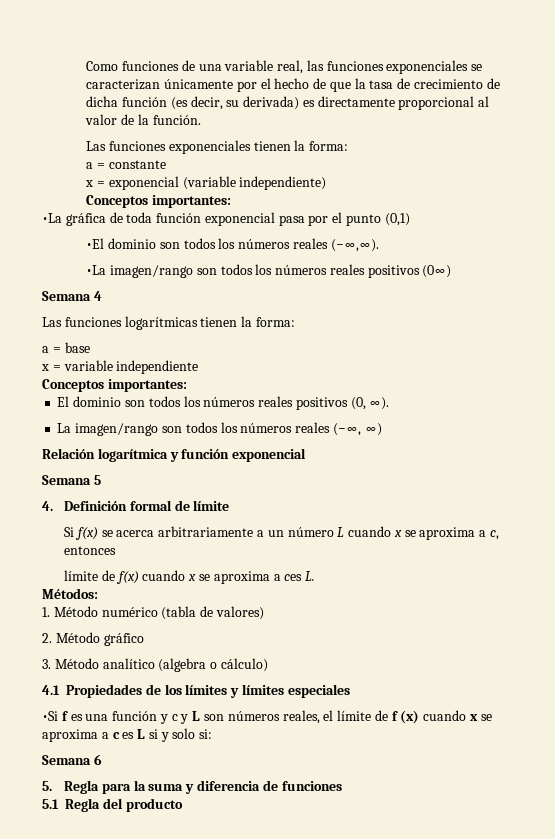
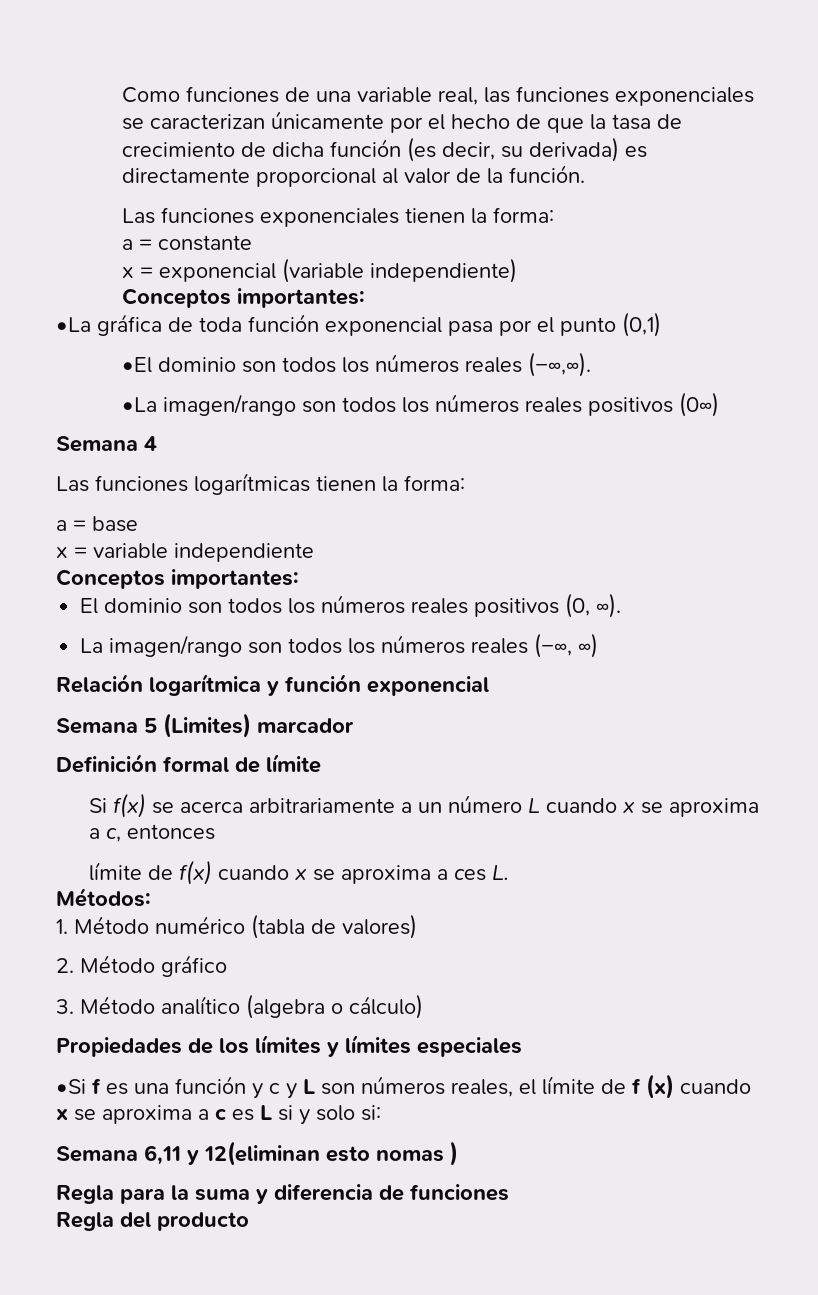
[42,501,53,511] // 4. -> [163,713,354,738] (Limites) marcador //
[42,685,60,695] 4.1 -> (423, 1006) none
[93,754,102,765] [42,781,52,791] 6 // 5. -> [144,1141,458,1166] 6,11 y 12(eliminan esto nomas ) //
[42,799,59,809] 5.1 -> (509, 1192) none

